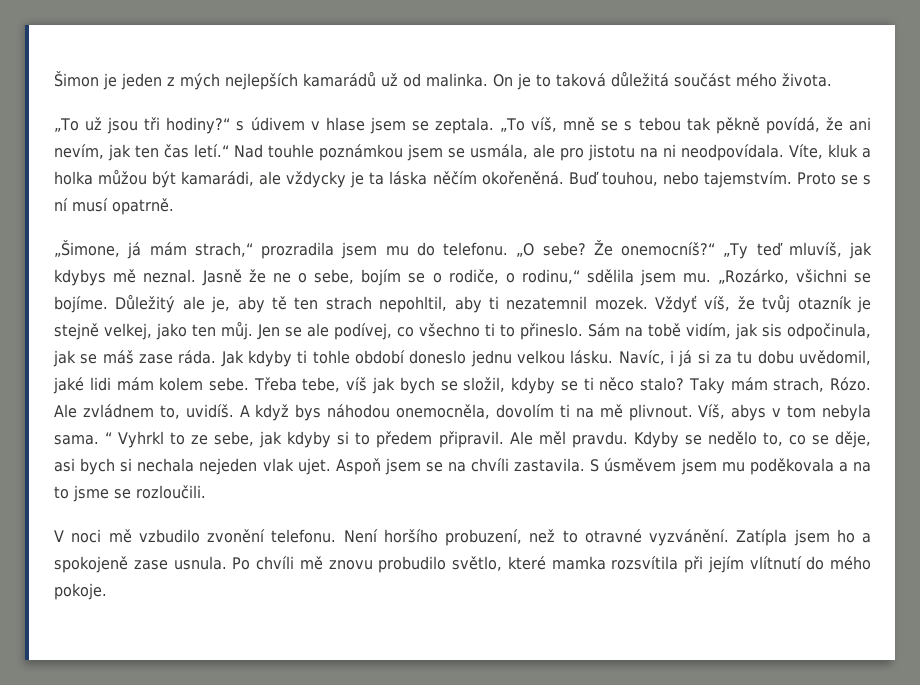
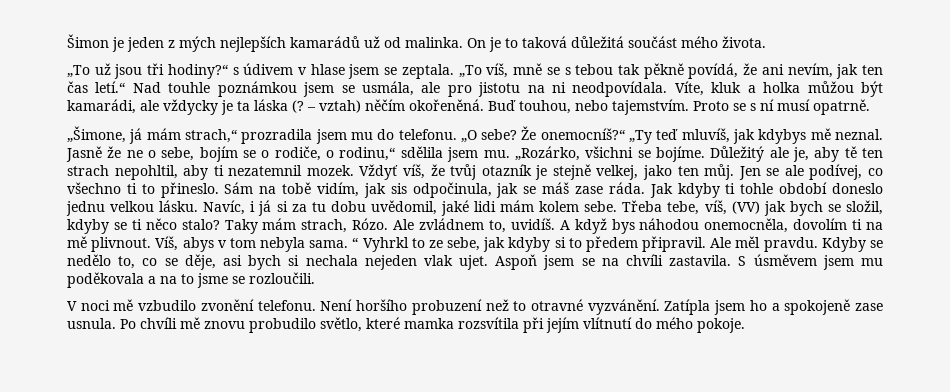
(428, 178) none -> [292,100,361,113] (? – vztah)
[346,377,368,391] víš -> [704,200,760,215] víš, (VV)
[445,529,522,546] probuzení, -> [411,299,482,315] probuzení

